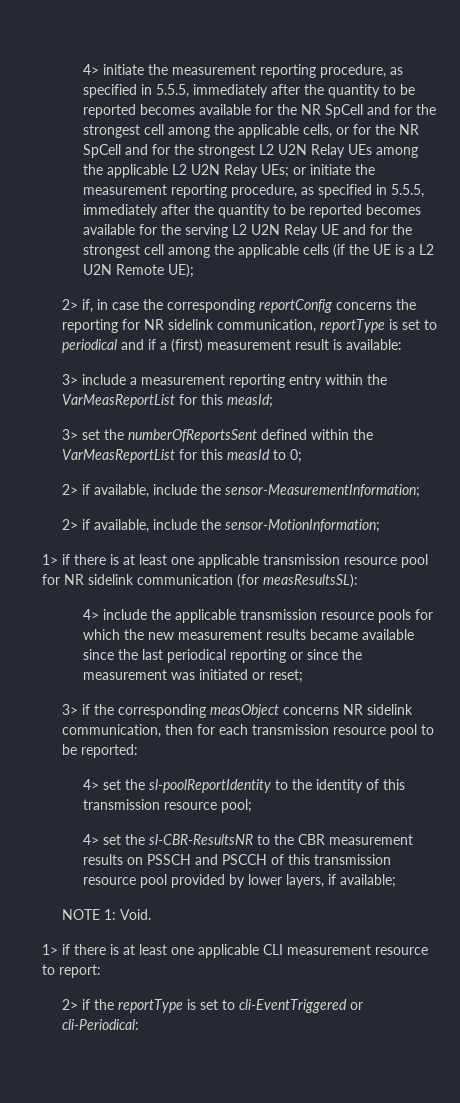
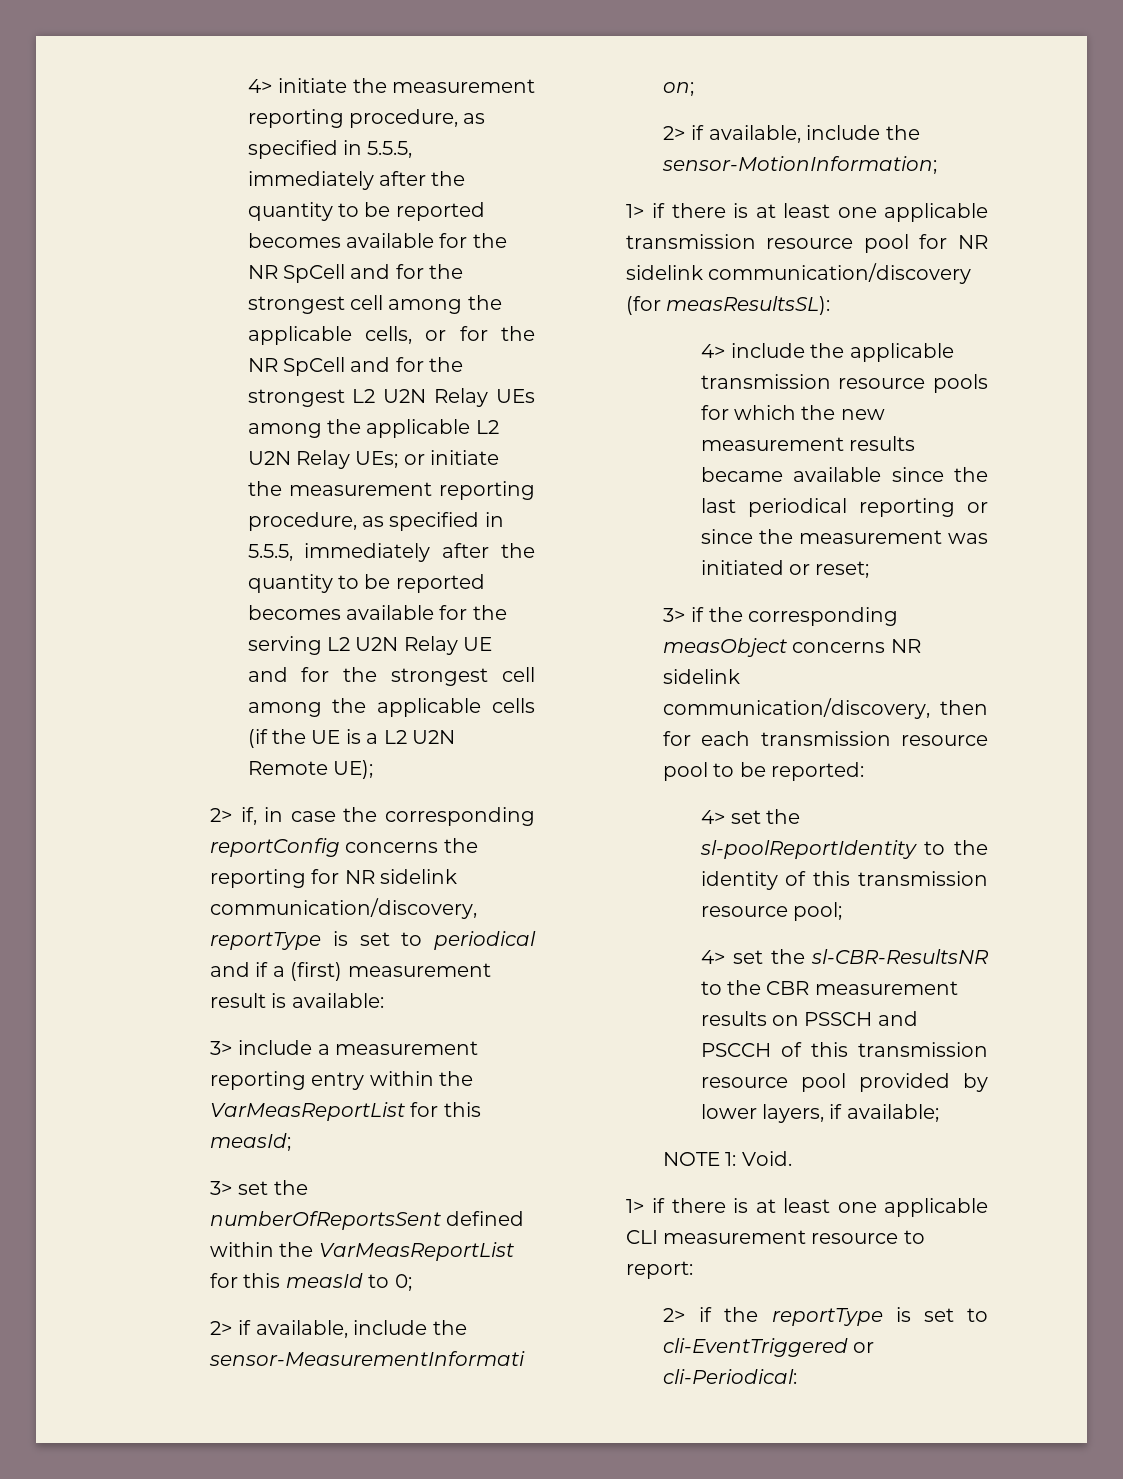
[217,319,317,333] communication, -> [210,898,478,919] communication/discovery,
[136,574,233,585] communication -> [707,263,971,284] communication/discovery
[62,724,162,738] communication, -> [663,698,931,719] communication/discovery,

